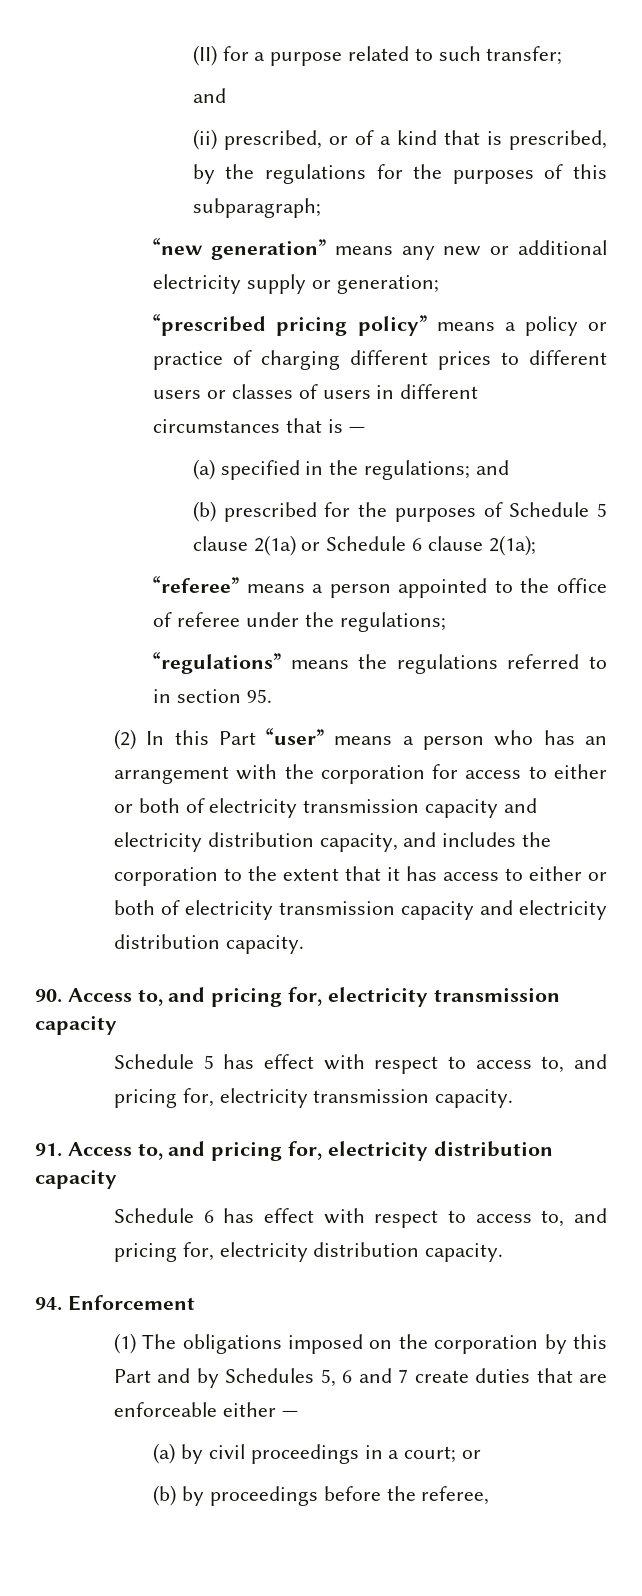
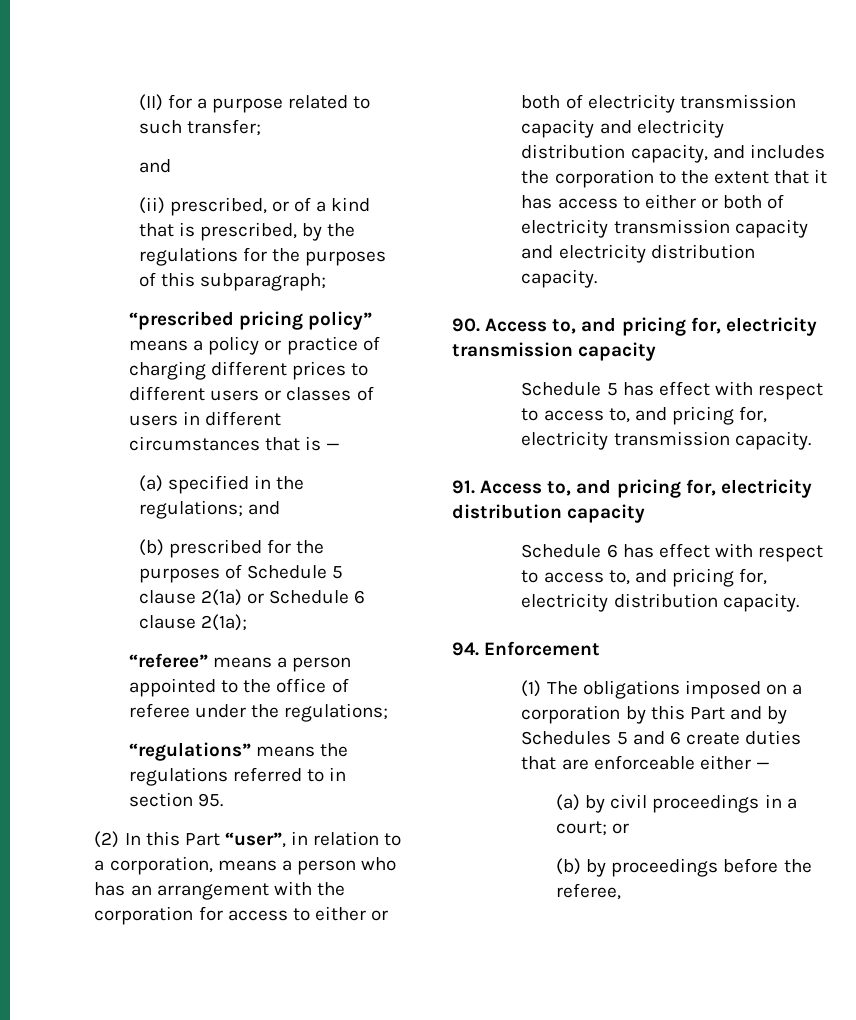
[153,238,607,260] [153,274,439,294] // “new generation” means any new or additional electricity supply or generation; -> (326, 282) none
[266,728,325,745] “user” -> [224,831,402,848] [94,856,213,875] “user”, in relation to a corporation,
[398,1334,428,1349] the -> [792,684,803,695] a
[320,1368,409,1387] 5, 6 and 7 -> [616,731,681,745] 5 and 6

